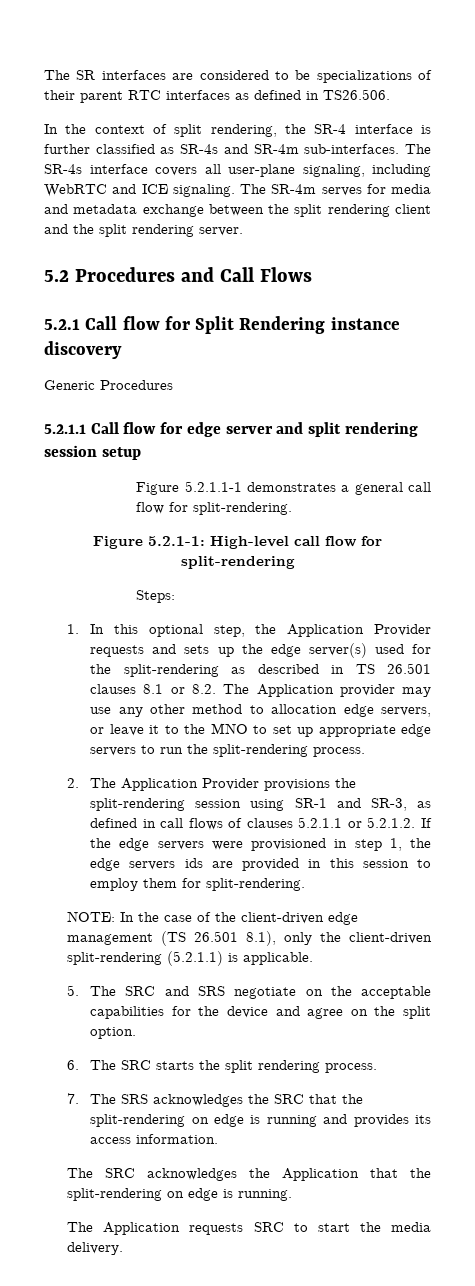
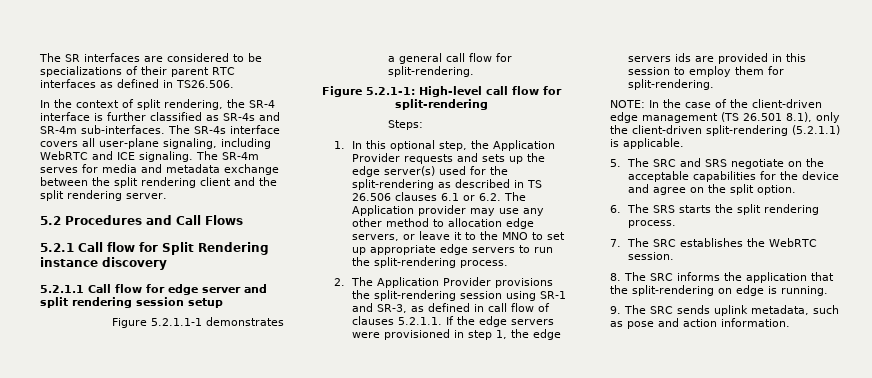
[44,380,173,390] // Generic Procedures -> (167, 263) none
[387,663,431,674] [90,684,216,694] 26.501 clauses 8.1 or 8.2. -> [352,192,502,201] 26.506 clauses 6.1 or 6.2.
[188,818,223,830] flows -> [511,303,535,312] flow
[298,817,416,828] 5.2.1.1 or 5.2.1.2. -> [398,317,443,325] 5.2.1.1.
[121,1060,152,1070] SRC -> [653,205,676,213] SRS
[121,1094,364,1107] [90,1114,432,1127] [90,1134,219,1144] [67,1168,360,1181] SRS acknowledges the SRC that the split-rendering on edge is running and provides its access information. // The SRC acknowledges the Application -> [653,238,818,247] [628,252,675,260] [610,272,808,283] SRC establishes the WebRTC session. // 8. The SRC informs the application
[67,1222,431,1235] [67,1242,124,1255] The Application requests SRC to start the media delivery. -> [610,305,840,316] [610,318,791,329] 9. The SRC sends uplink metadata, such as pose and action information.

